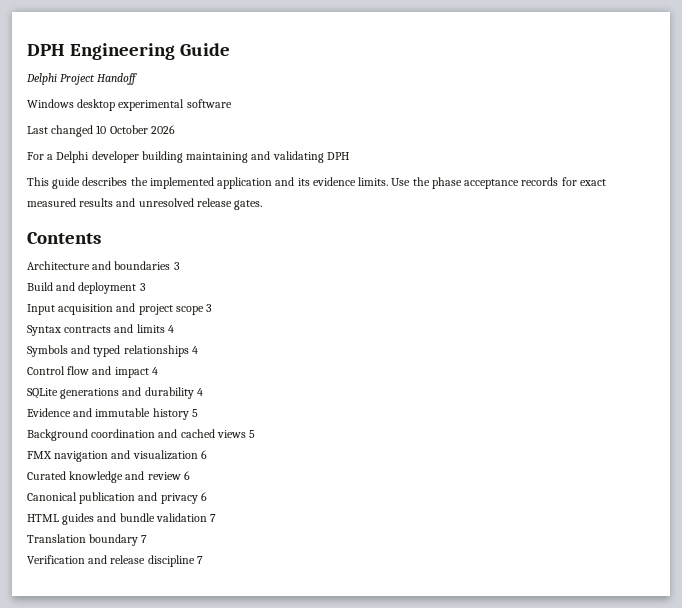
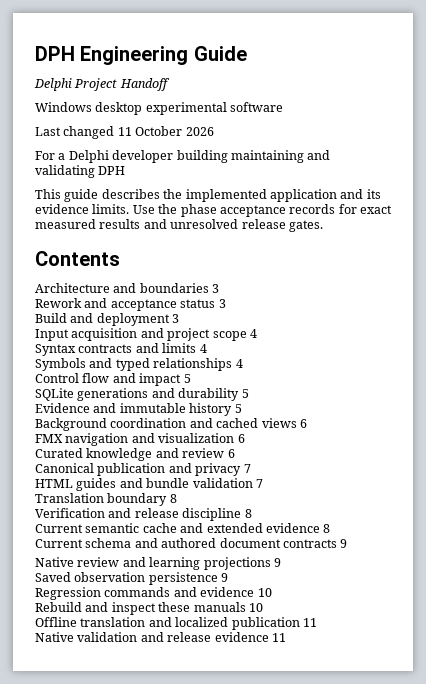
[96,125,107,134] 10 -> [117,127,132,136] 11
(180, 266) none -> [35,298,226,311] // Rework and acceptance status 3
[206,304,213,312] 3 -> [249,329,257,338] 4
[151,367,158,375] 4 -> [183,374,191,383] 5
[196,388,203,396] 4 -> [241,389,249,398] 5
[249,430,256,438] 5 -> [299,419,307,428] 6
[200,492,207,501] 6 -> [243,464,251,473] 7
[141,535,148,543] 7 -> [169,494,177,503] 8
[196,556,203,564] 7 -> [244,509,252,518] [35,523,331,533] [35,538,348,548] [35,557,281,570] [35,572,229,585] [35,587,272,600] [35,602,263,615] [35,617,317,630] [35,632,286,642] 8 // Current semantic cache and extended evidence 8 // Current schema and authored document contracts 9 // Native review and learning projections 9 // Saved observation persistence 9 // Regression commands and evidence 10 // Rebuild and inspect these manuals 10 // Offline translation and localized publication 11 // Native validation and release evidence 11

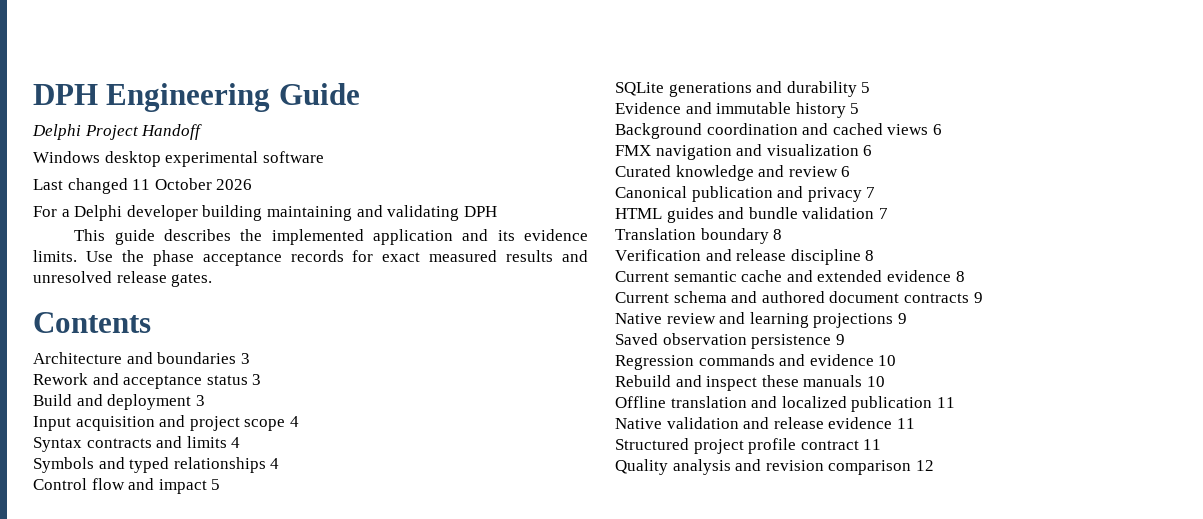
(286, 637) none -> [615,438,882,454] [615,459,934,475] // Structured project profile contract 11 // Quality analysis and revision comparison 12

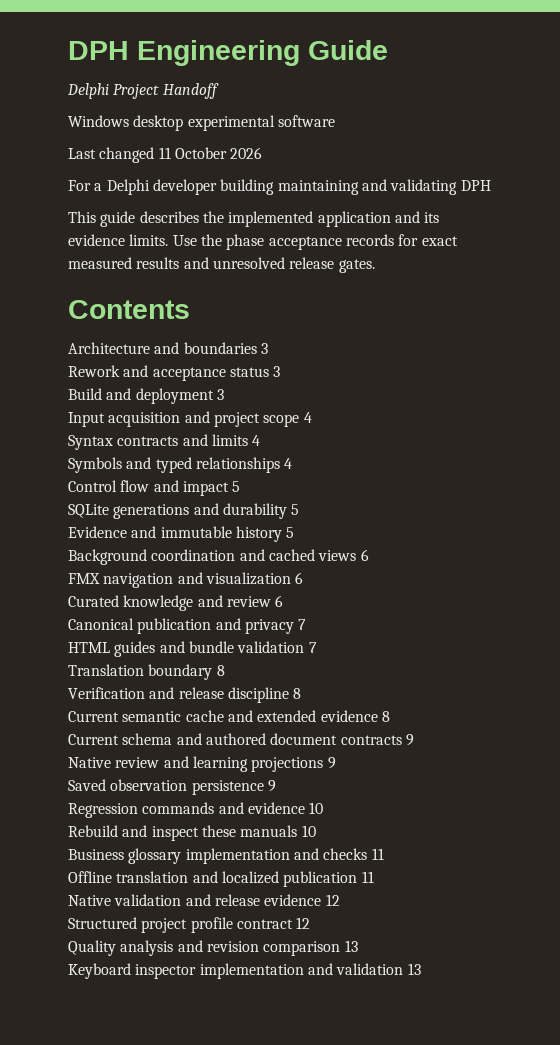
(885, 381) none -> [68,848,384,864] // Business glossary implementation and checks 11
[896,418,915,429] 11 -> [325,894,340,906] 12
[863,439,882,450] 11 -> [296,917,311,929] 12
[915,460,934,471] 12 -> [344,940,358,952] [68,963,421,979] 13 // Keyboard inspector implementation and validation 13

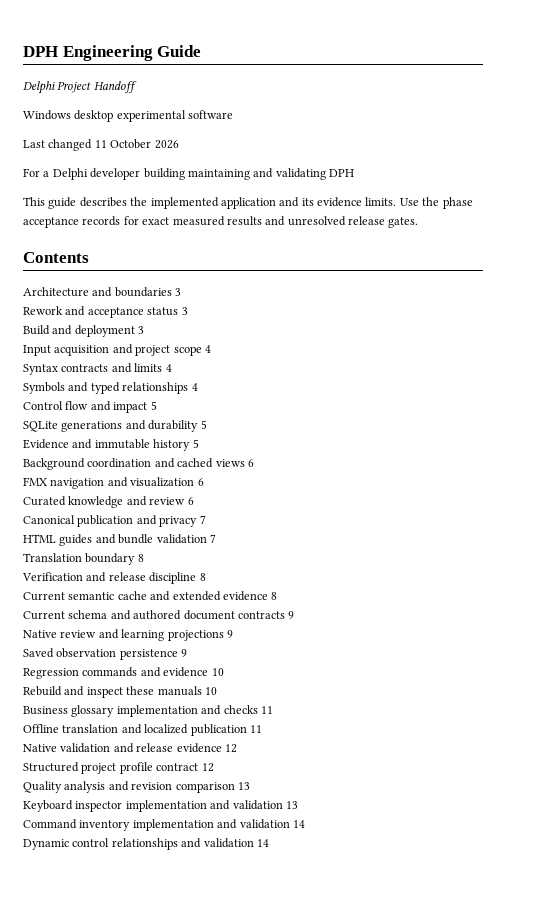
(421, 969) none -> [23,819,305,831] [23,838,269,850] // Command inventory implementation and validation 14 // Dynamic control relationships and validation 14

